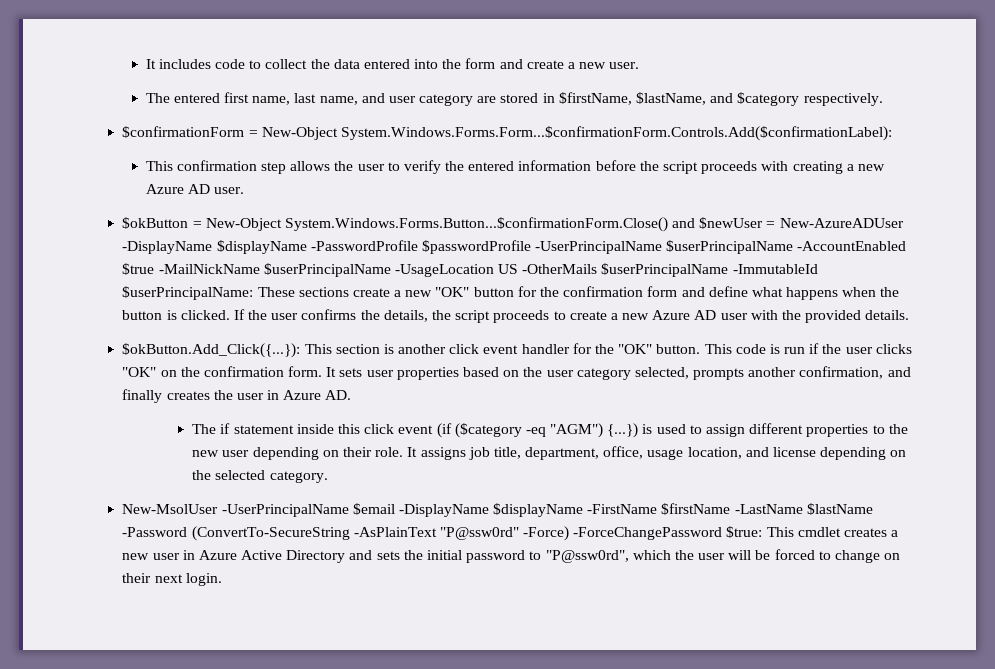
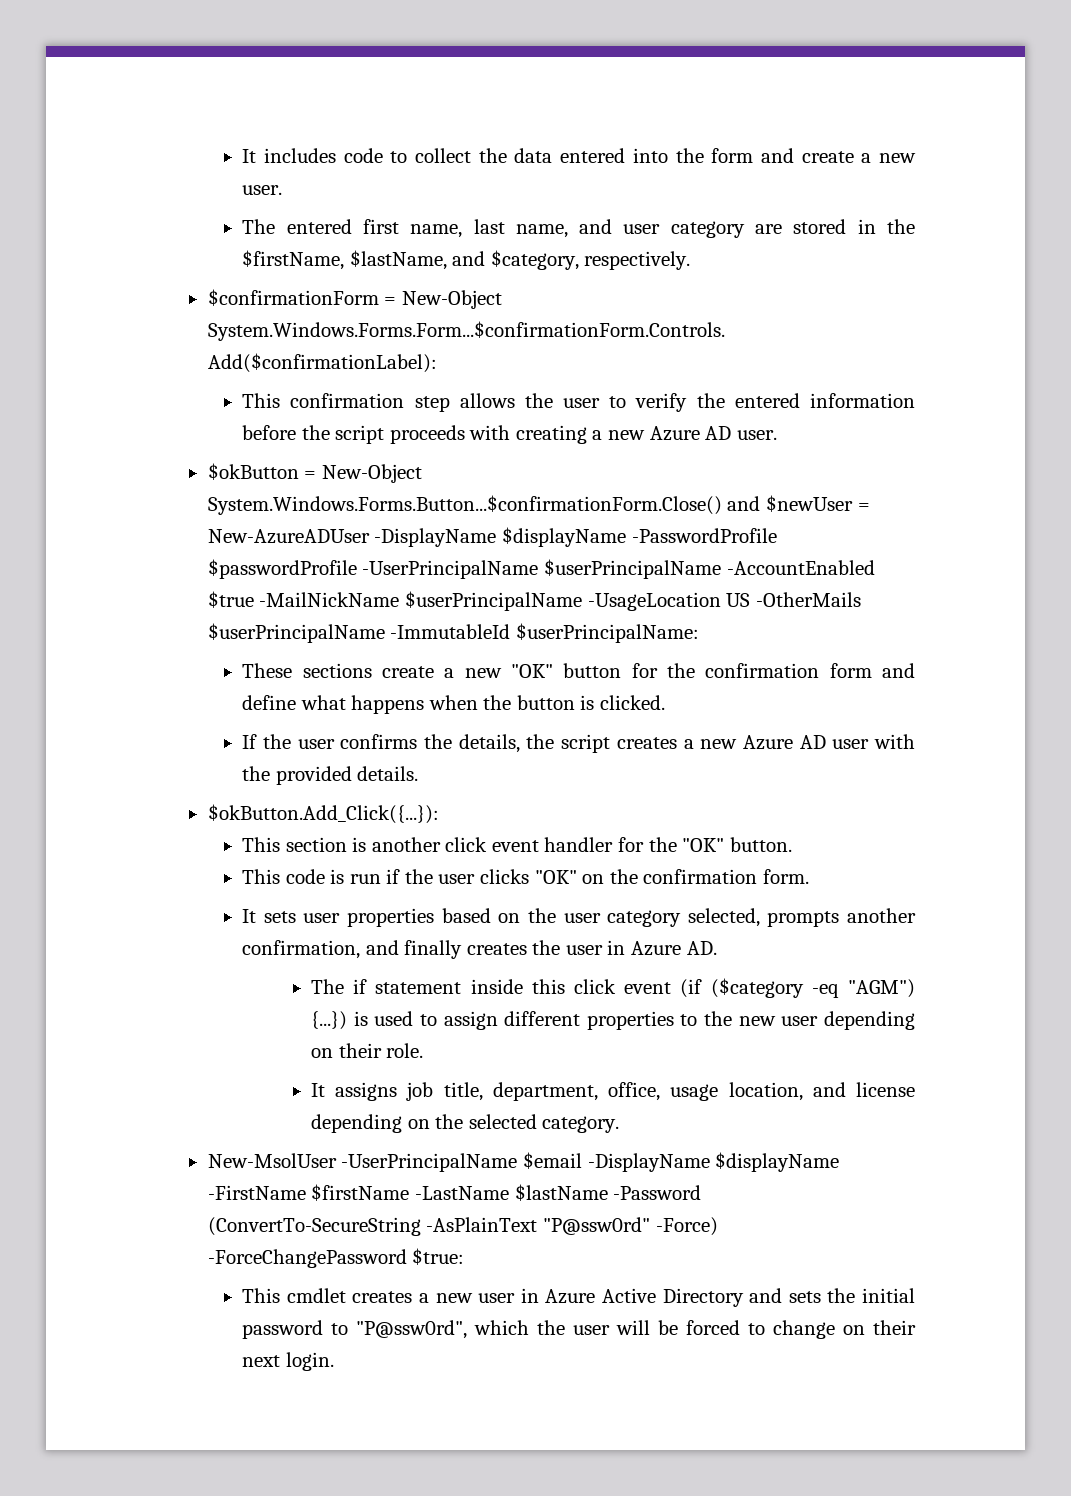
(555, 98) none -> [887,219,916,234] the
[737,92,800,106] $category -> [490,250,579,270] $category,
(254, 293) none -> (699, 633) //
(230, 315) none -> (666, 702) //
[493,310,607,323] proceeds to create -> [616,737,677,749] creates
(301, 350) none -> (439, 814) //
(701, 349) none -> (792, 844) //
(323, 371) none -> (809, 876) //
(404, 452) none -> (424, 1050) //
(763, 532) none -> (465, 1256) //

